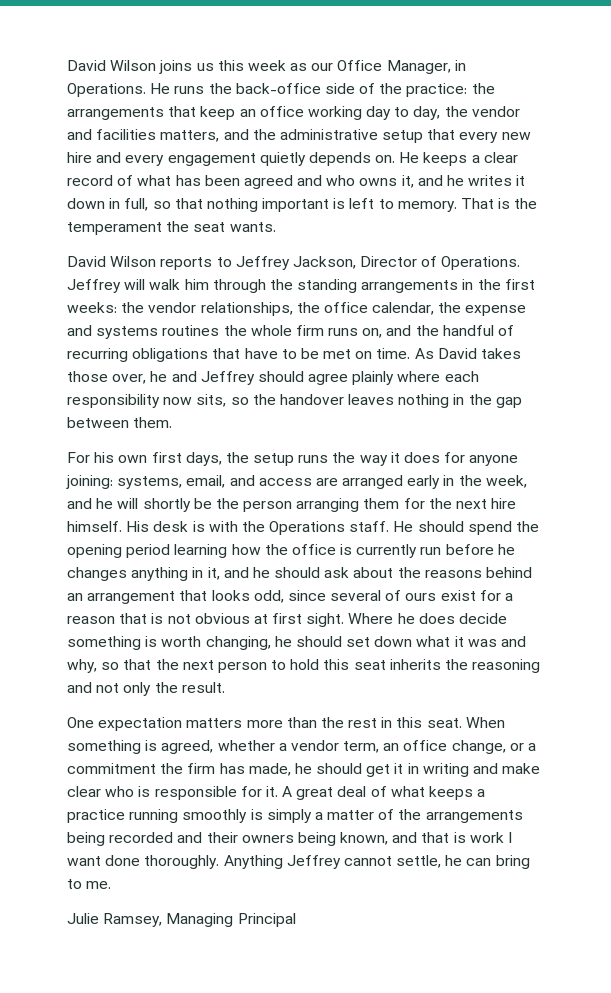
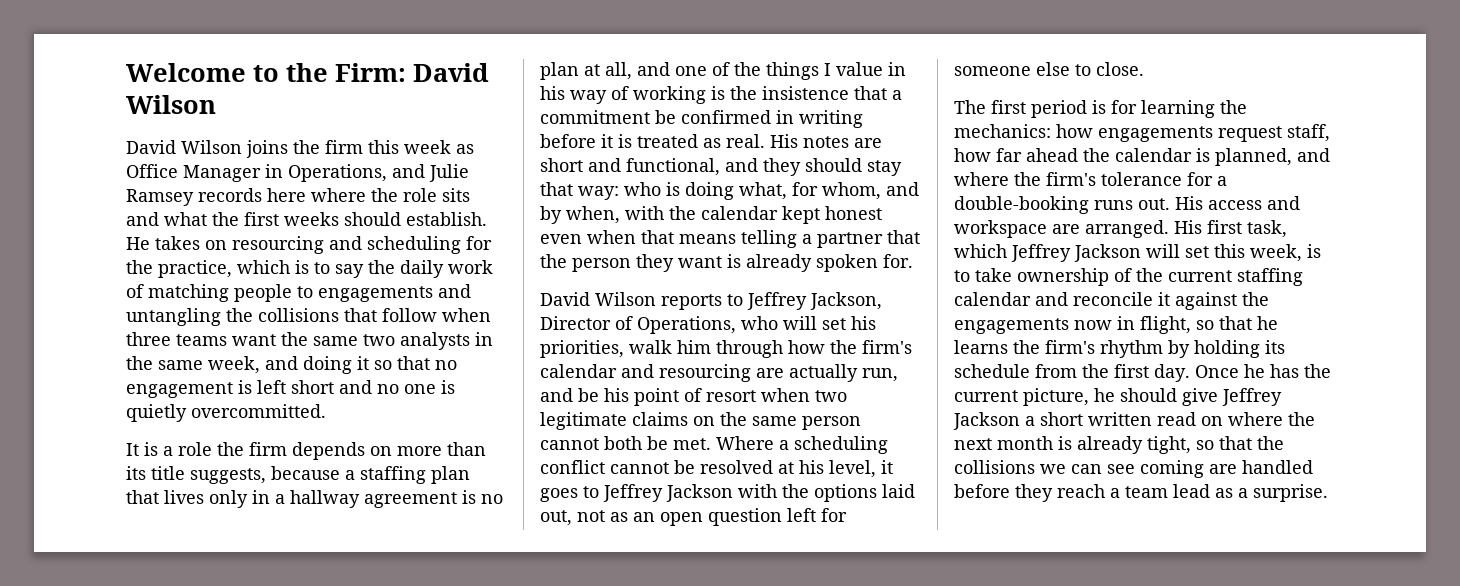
(67, 65) none -> [126,63,489,82] [126,95,216,114] Welcome to the Firm: David Wilson //
[196,63,214,71] us -> [293,140,363,154] the firm
[311,60,466,74] [67,83,495,97] [67,106,520,120] [67,129,531,143] [67,152,518,166] [67,175,526,189] [67,198,538,212] [67,221,276,235] our Office Manager, in Operations. He runs the back-office side of the practice: the arrangements that keep an office working day to day, the vendor and facilities matters, and the administrative setup that every new hire and every engagement quietly depends on. He keeps a clear record of what has been agreed and who owns it, and he writes it down in full, so that nothing important is left to memory. That is the temperament the seat wants. -> [126,164,469,182] [126,188,470,206] [126,212,487,226] [126,236,492,254] [126,260,493,278] [126,284,471,302] [126,308,491,326] [126,332,493,350] [126,356,457,374] [126,380,455,398] [126,404,326,422] [126,442,486,460] [126,466,470,484] [126,490,503,508] [540,62,906,80] [540,86,902,104] [540,110,863,128] [540,134,882,148] [540,158,902,176] [540,182,919,200] [540,206,882,224] [540,230,920,248] [540,254,913,272] Office Manager in Operations, and Julie Ramsey records here where the role sits and what the first weeks should establish. He takes on resourcing and scheduling for the practice, which is to say the daily work of matching people to engagements and untangling the collisions that follow when three teams want the same two analysts in the same week, and doing it so that no engagement is left short and no one is quietly overcommitted. // It is a role the firm depends on more than its title suggests, because a staffing plan that lives only in a hallway agreement is no plan at all, and one of the things I value in his way of working is the insistence that a commitment be confirmed in writing before it is treated as real. His notes are short and functional, and they should stay that way: who is doing what, for whom, and by when, with the calendar kept honest even when that means telling a partner that the person they want is already spoken for.
[441,256,521,270] [67,279,535,293] [67,302,527,316] [67,325,515,339] [67,348,522,362] [67,371,479,385] [67,394,522,408] [67,417,173,428] [67,452,519,466] [66,475,527,489] [67,498,517,512] [67,521,540,535] [67,544,515,558] [67,567,533,581] [67,590,514,604] [67,613,508,627] [67,636,527,650] [67,659,541,673] [67,682,225,696] [67,717,505,731] [67,740,537,754] [67,763,541,777] [67,786,486,800] [67,809,523,823] [67,832,513,846] [67,855,530,869] [67,879,112,889] [67,913,296,927] Operations. Jeffrey will walk him through the standing arrangements in the first weeks: the vendor relationships, the office calendar, the expense and systems routines the whole firm runs on, and the handful of recurring obligations that have to be met on time. As David takes those over, he and Jeffrey should agree plainly where each responsibility now sits, so the handover leaves nothing in the gap between them. // For his own first days, the setup runs the way it does for anyone joining: systems, email, and access are arranged early in the week, and he will shortly be the person arranging them for the next hire himself. His desk is with the Operations staff. He should spend the opening period learning how the office is currently run before he changes anything in it, and he should ask about the reasons behind an arrangement that looks odd, since several of ours exist for a reason that is not obvious at first sight. Where he does decide something is worth changing, he should set down what it was and why, so that the next person to hold this seat inherits the reasoning and not only the result. // One expectation matters more than the rest in this seat. When something is agreed, whether a vendor term, an office change, or a commitment the firm has made, he should get it in writing and make clear who is responsible for it. A great deal of what keeps a practice running smoothly is simply a matter of the arrangements being recorded and their owners being known, and that is work I want done thoroughly. Anything Jeffrey cannot settle, he can bring to me. // Julie Ramsey, Managing Principal -> [637,316,876,334] [540,340,912,358] [540,364,898,382] [540,388,847,406] [540,412,861,430] [540,436,888,454] [540,460,893,478] [540,484,915,502] [540,508,847,526] [954,62,1144,76] [954,100,1247,118] [954,124,1330,142] [954,148,1330,166] [954,172,1227,186] [954,196,1300,214] [954,220,1287,238] [954,244,1321,262] [954,268,1303,286] [954,292,1269,310] [954,316,1278,334] [954,340,1285,358] [954,364,1331,382] [954,388,1282,406] [953,412,1315,430] [954,436,1284,454] [954,460,1313,478] [954,484,1328,502] Operations, who will set his priorities, walk him through how the firm's calendar and resourcing are actually run, and be his point of resort when two legitimate claims on the same person cannot both be met. Where a scheduling conflict cannot be resolved at his level, it goes to Jeffrey Jackson with the options laid out, not as an open question left for someone else to close. // The first period is for learning the mechanics: how engagements request staff, how far ahead the calendar is planned, and where the firm's tolerance for a double-booking runs out. His access and workspace are arranged. His first task, which Jeffrey Jackson will set this week, is to take ownership of the current staffing calendar and reconcile it against the engagements now in flight, so that he learns the firm's rhythm by holding its schedule from the first day. Once he has the current picture, he should give Jeffrey Jackson a short written read on where the next month is already tight, so that the collisions we can see coming are handled before they reach a team lead as a surprise.

